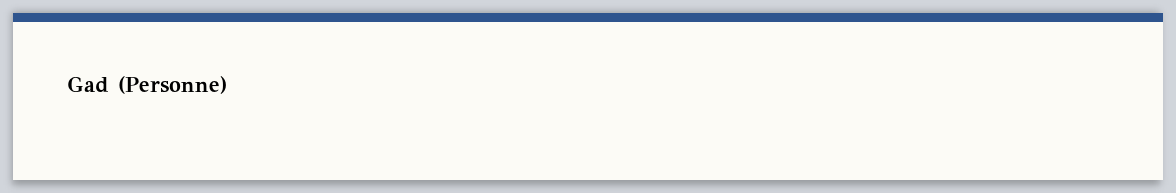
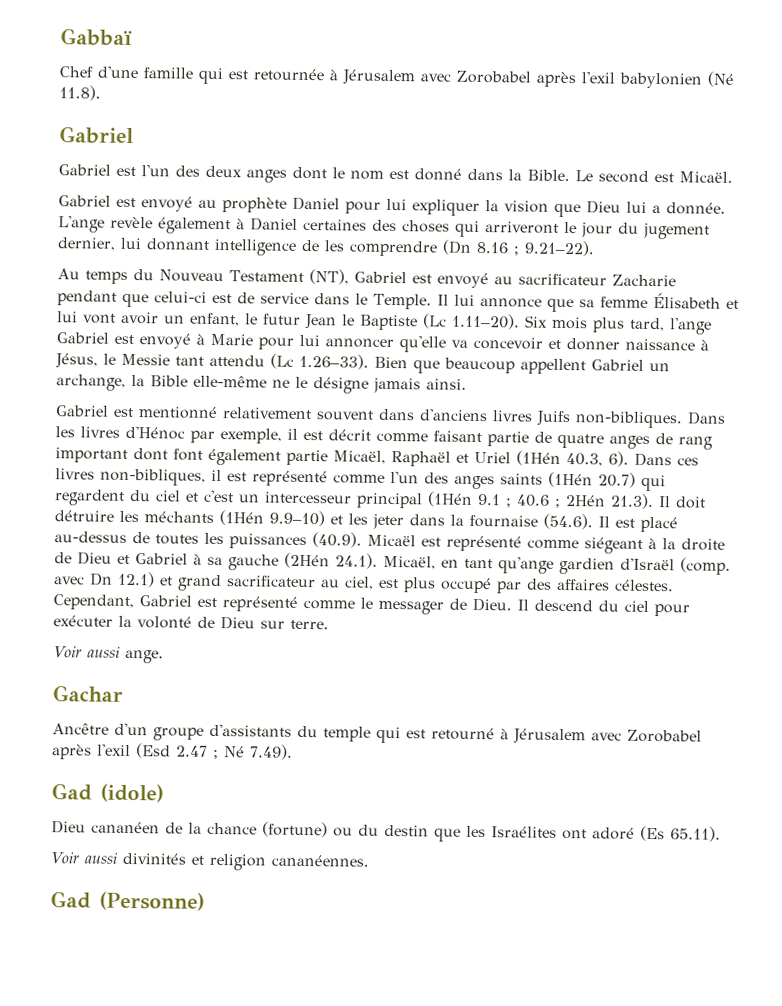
(67, 84) none -> [60,28,133,46] [59,65,734,89] [59,85,101,101] [59,126,134,145] [58,164,733,183] [58,195,726,218] [58,215,710,240] [57,237,595,257] [57,268,676,289] [57,290,739,313] [57,311,712,335] [56,332,709,353] [55,353,670,375] [56,374,467,394] [55,405,726,429] [55,425,713,450] [55,447,699,467] [55,468,666,492] [54,489,706,510] [54,510,678,533] [54,531,725,554] [54,551,731,575] [54,571,674,594] [53,594,690,617] [53,615,329,630] [53,646,164,664] [52,685,123,702] [52,722,702,745] [52,743,293,760] [51,783,164,803] [51,820,721,842] [50,852,369,871] Gabbaï // Chef d'une famille qui est retournée à Jérusalem avec Zorobabel après l'exil babylonien (Né 11.8). // Gabriel // Gabriel est l'un des deux anges dont le nom est donné dans la Bible. Le second est Micaël. // Gabriel est envoyé au prophète Daniel pour lui expliquer la vision que Dieu lui a donnée. L'ange revèle également à Daniel certaines des choses qui arriveront le jour du jugement dernier, lui donnant intelligence de les comprendre (Dn 8.16 ; 9.21–22). // Au temps du Nouveau Testament (NT), Gabriel est envoyé au sacrificateur Zacharie pendant que celui-ci est de service dans le Temple. Il lui annonce que sa femme Élisabeth et lui vont avoir un enfant, le futur Jean le Baptiste (Lc 1.11–20). Six mois plus tard, l'ange Gabriel est envoyé à Marie pour lui annoncer qu'elle va concevoir et donner naissance à Jésus, le Messie tant attendu (Lc 1.26–33). Bien que beaucoup appellent Gabriel un archange, la Bible elle-même ne le désigne jamais ainsi. // Gabriel est mentionné relativement souvent dans d'anciens livres Juifs non-bibliques. Dans les livres d'Hénoc par exemple, il est décrit comme faisant partie de quatre anges de rang important dont font également partie Micaël, Raphaël et Uriel (1Hén 40.3, 6). Dans ces livres non-bibliques, il est représenté comme l'un des anges saints (1Hén 20.7) qui regardent du ciel et c'est un intercesseur principal (1Hén 9.1 ; 40.6 ; 2Hén 21.3). Il doit détruire les méchants (1Hén 9.9–10) et les jeter dans la fournaise (54.6). Il est placé au-dessus de toutes les puissances (40.9). Micaël est représenté comme siégeant à la droite de Dieu et Gabriel à sa gauche (2Hén 24.1). Micaël, en tant qu'ange gardien d'Israël (comp. avec Dn 12.1) et grand sacrificateur au ciel, est plus occupé par des affaires célestes. Cependant, Gabriel est représenté comme le messager de Dieu. Il descend du ciel pour exécuter la volonté de Dieu sur terre. // Voir aussi ange. // Gachar // Ancêtre d'un groupe d'assistants du temple qui est retourné à Jérusalem avec Zorobabel après l'exil (Esd 2.47 ; Né 7.49). // Gad (idole) // Dieu cananéen de la chance (fortune) ou du destin que les Israélites ont adoré (Es 65.11). // Voir aussi divinités et religion cananéennes. //

